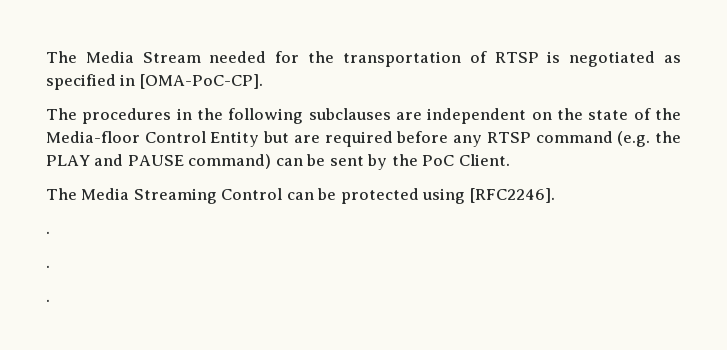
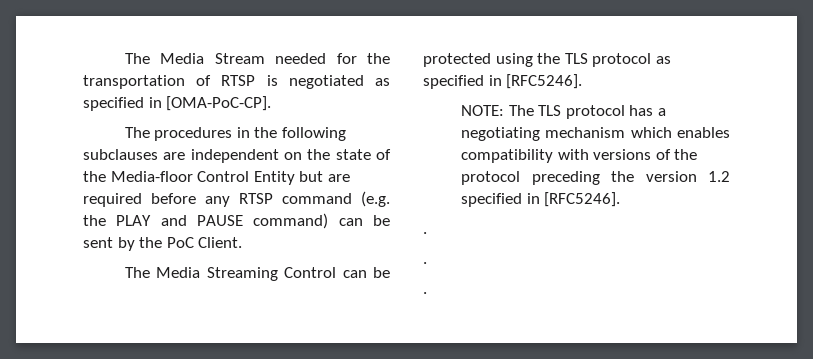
[469,188,555,203] [RFC2246]. -> [537,53,671,67] [423,74,583,89] [461,105,666,119] [461,127,730,141] [461,149,698,163] [461,171,730,185] [461,192,621,207] the TLS protocol as specified in [RFC5246]. // NOTE: The TLS protocol has a negotiating mechanism which enables compatibility with versions of the protocol preceding the version 1.2 specified in [RFC5246].

